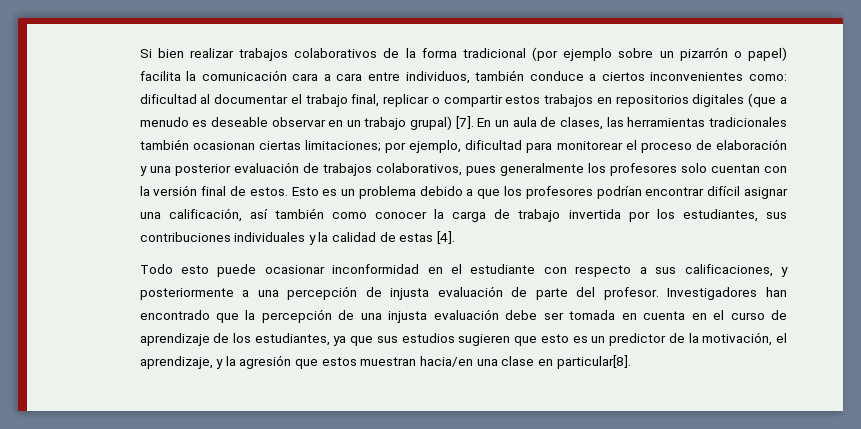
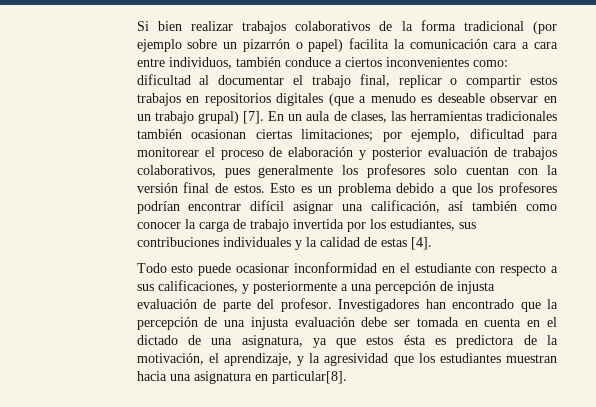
[149,166,171,173] una -> (367, 155) none
[730,310,787,320] [139,333,667,346] curso de aprendizaje de los estudiantes, ya que sus estudios sugieren que esto es un predictor -> [136,335,515,348] dictado de una asignatura, ya que estos ésta es predictora
[239,355,535,369] agresión que estos muestran hacia/en una clase -> [324,353,557,366] [136,371,252,384] agresividad que los estudiantes muestran hacia una asignatura

